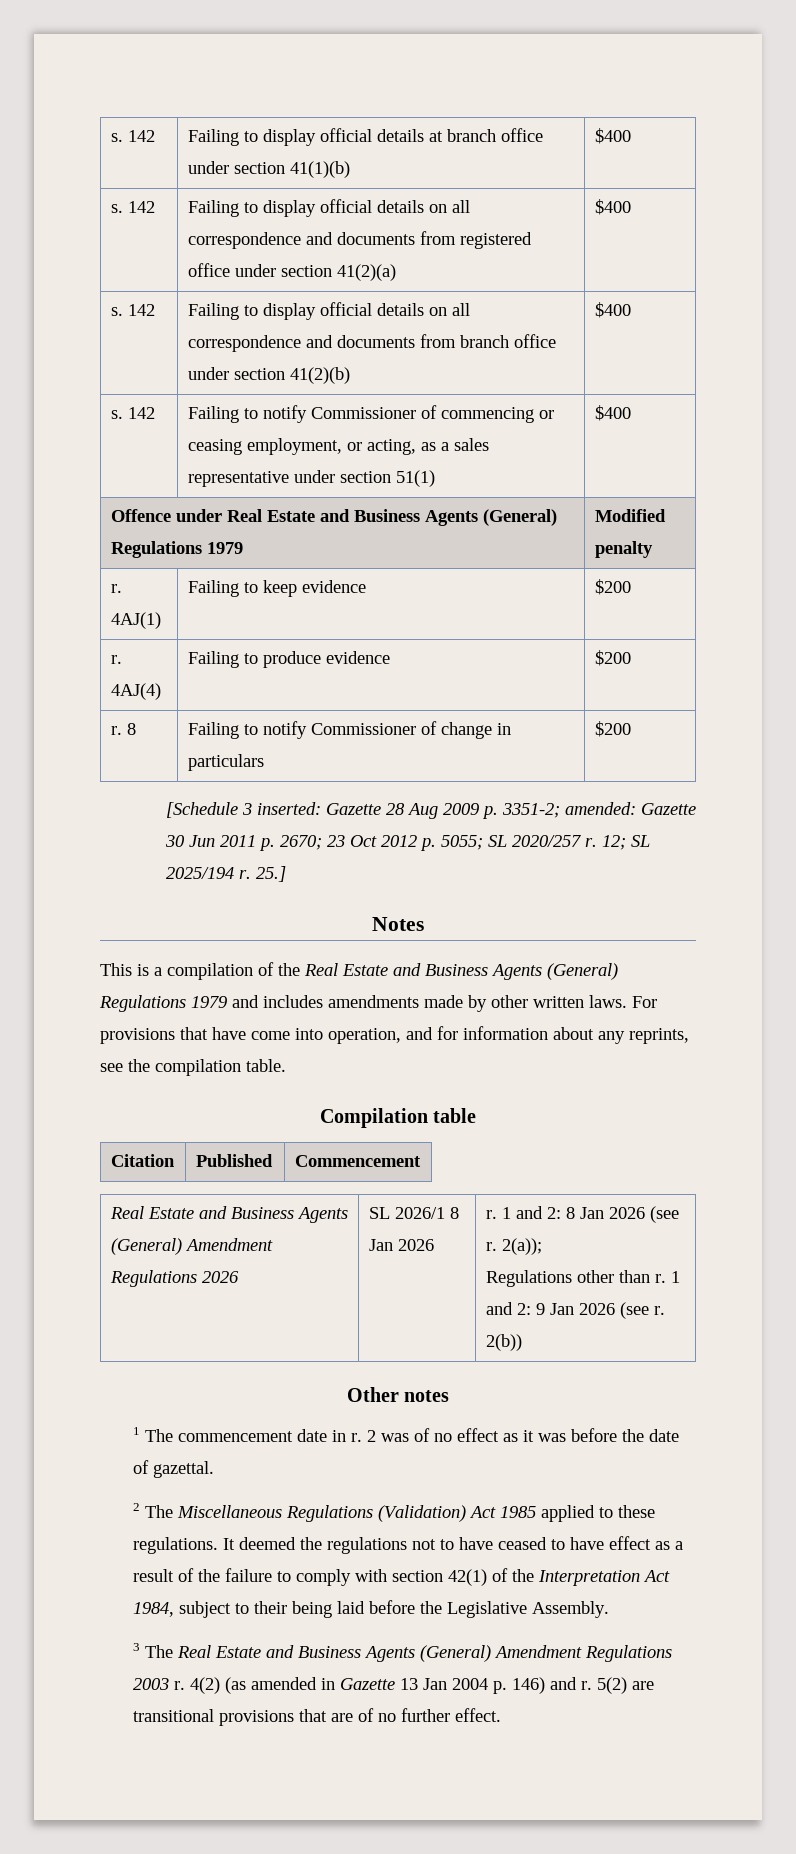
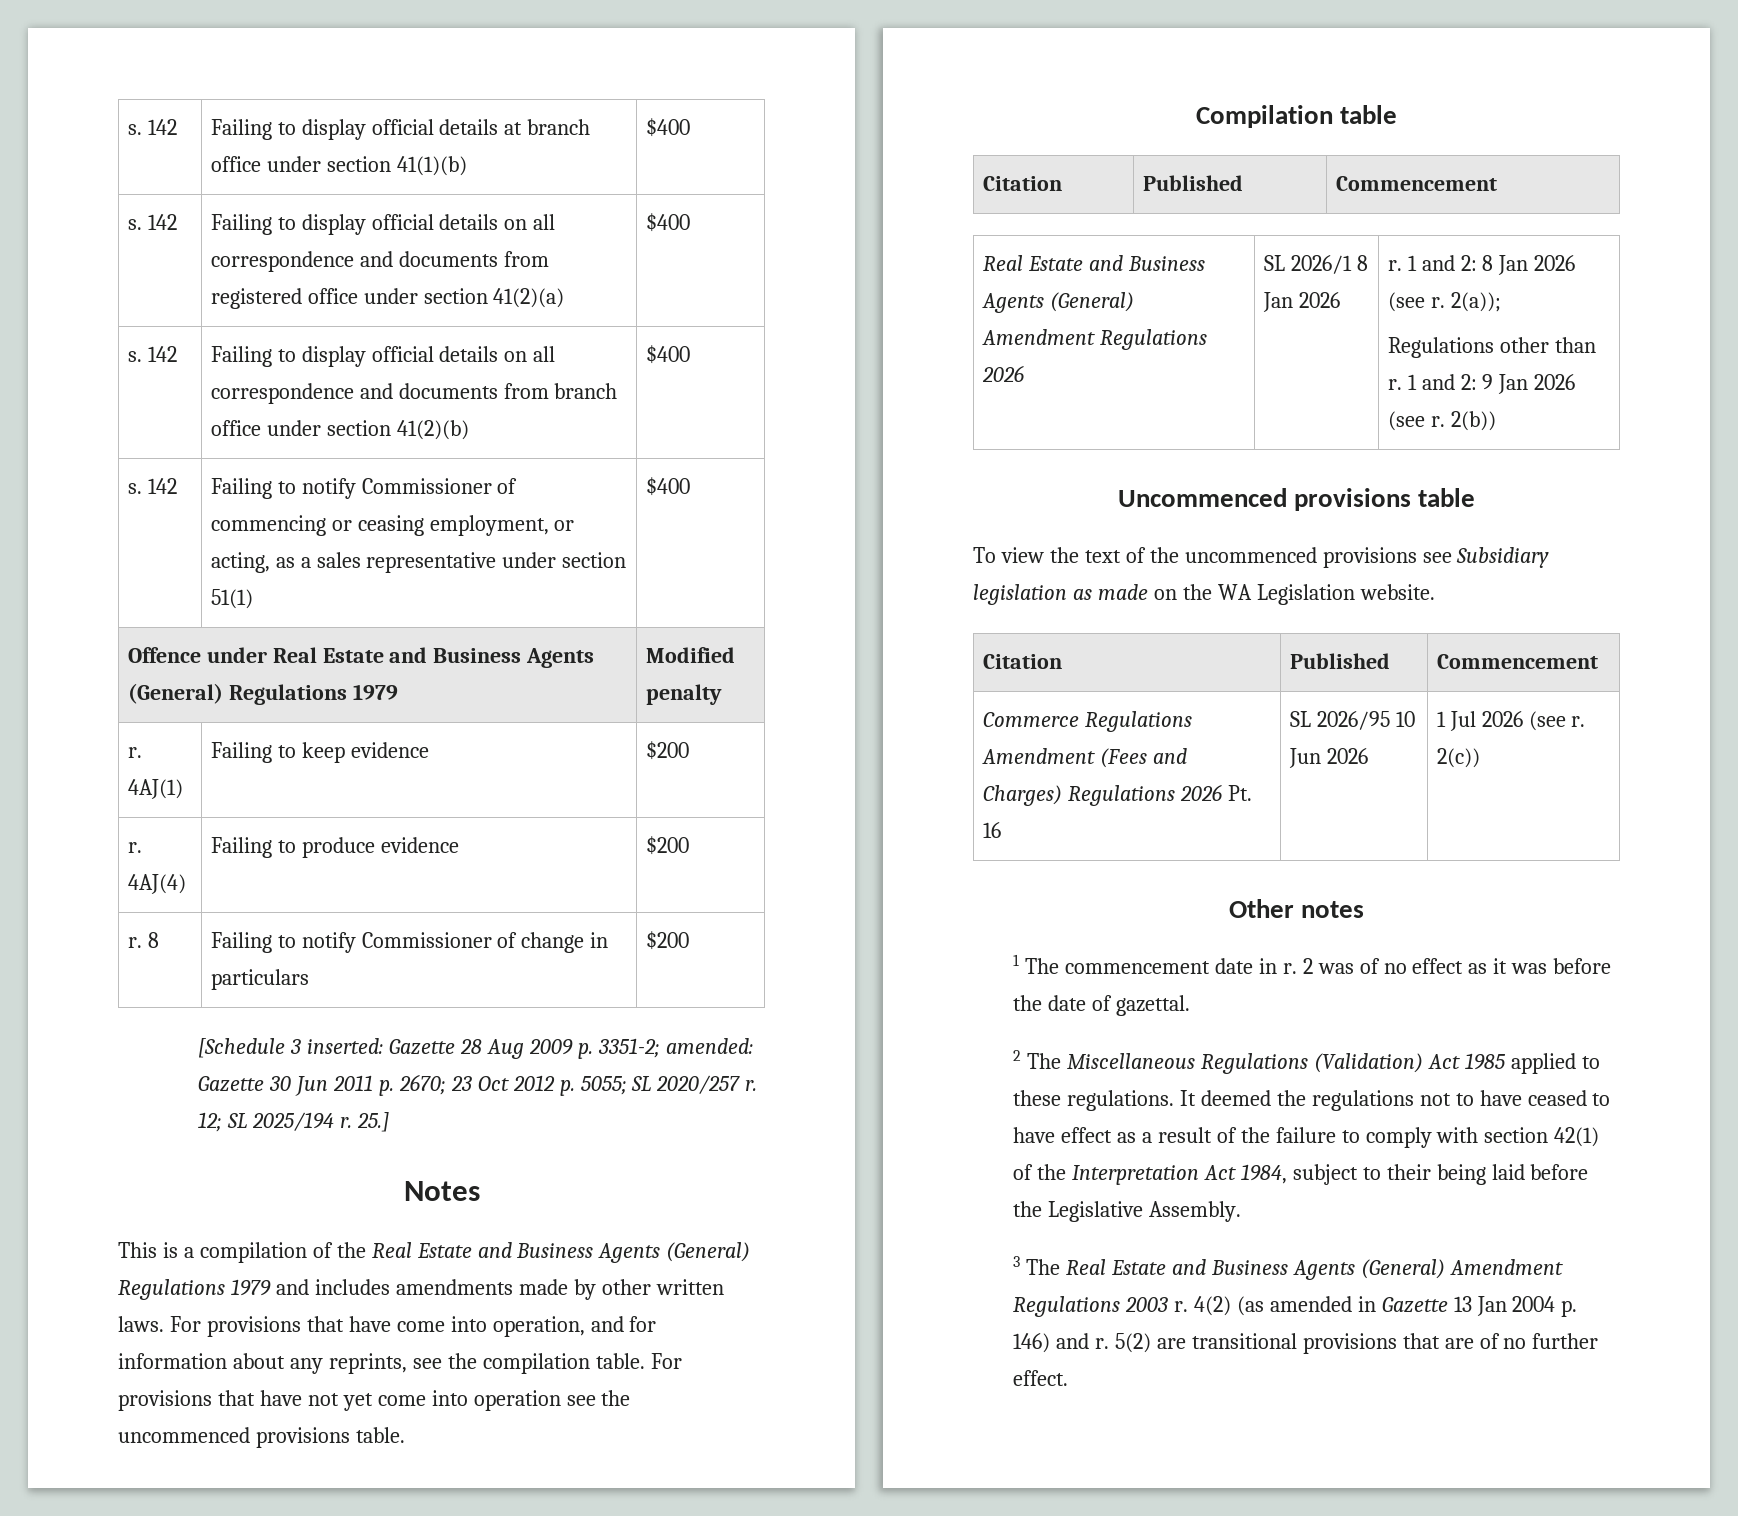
(286, 1065) none -> [650,1353,682,1369] [118,1390,631,1411] [118,1427,405,1448] For provisions that have not yet come into operation see the uncommenced provisions table.
(522, 1342) none -> [1117,488,1476,511] [973,547,1550,568] [973,584,1435,605] [982,654,1062,669] [1289,653,1390,669] [1436,654,1598,669] [982,711,1192,732] [981,748,1187,768] [982,784,1252,806] [982,822,1001,838] [1289,711,1415,730] [1288,748,1368,768] [1436,711,1586,731] [1436,748,1480,768] // Uncommenced provisions table // To view the text of the uncommenced provisions see Subsidiary legislation as made on the WA Legislation website. // Citation | Published | Commencement // Commerce Regulations Amendment (Fees and Charges) Regulations 2026 Pt. 16 | SL 2026/95 10 Jun 2026 | 1 Jul 2026 (see r. 2(c))

